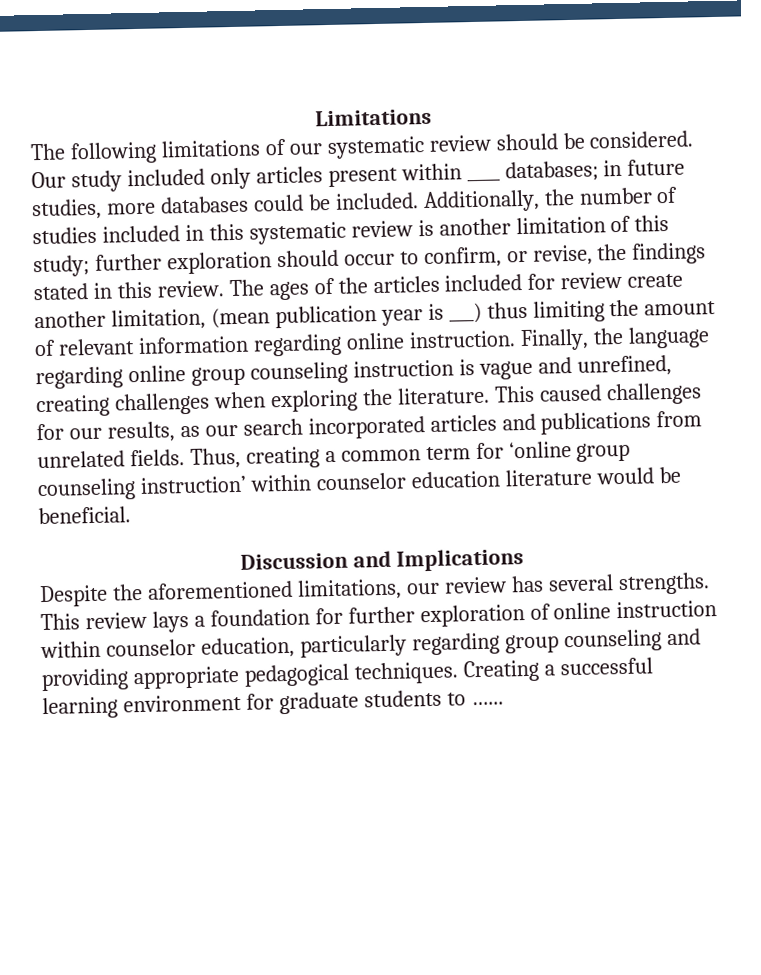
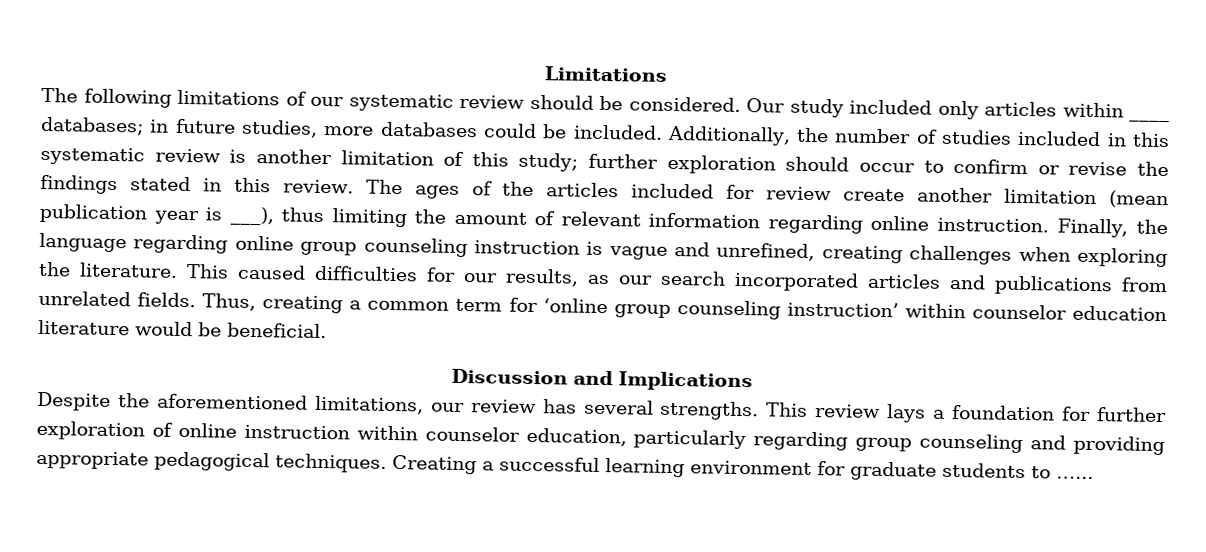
[327,167,398,188] present -> (1057, 109) none
[423,244,593,269] confirm, or revise, -> [953,159,1128,176] confirm or revise
[110,308,206,331] limitation, -> [1004,188,1098,205] limitation
[448,302,482,324] ___) -> [229,206,274,226] ___),
[605,382,702,406] challenges -> [314,265,418,282] difficulties

